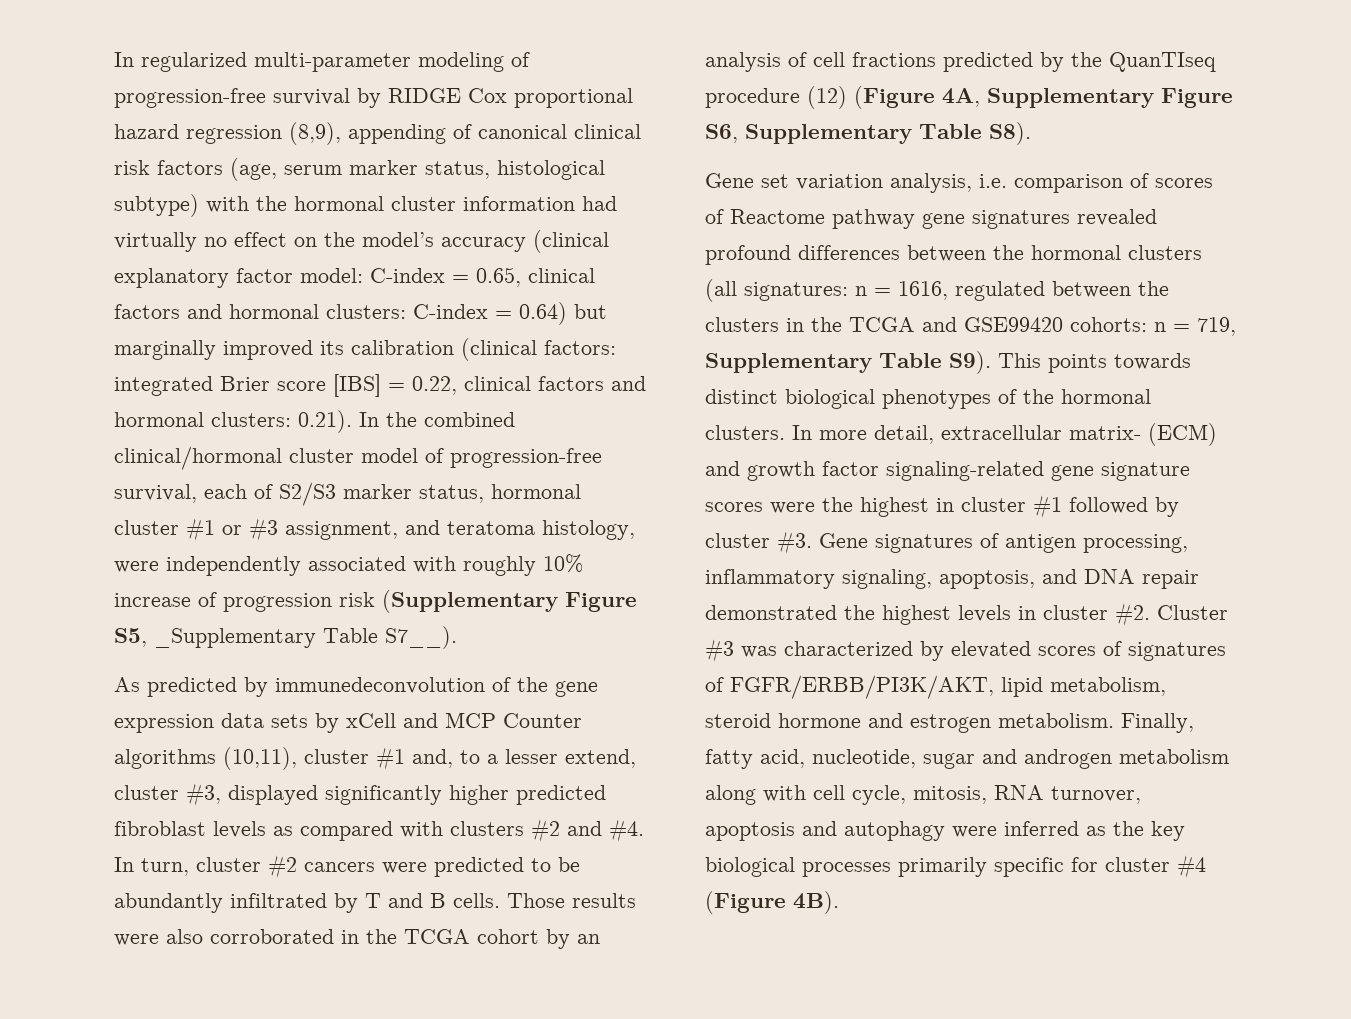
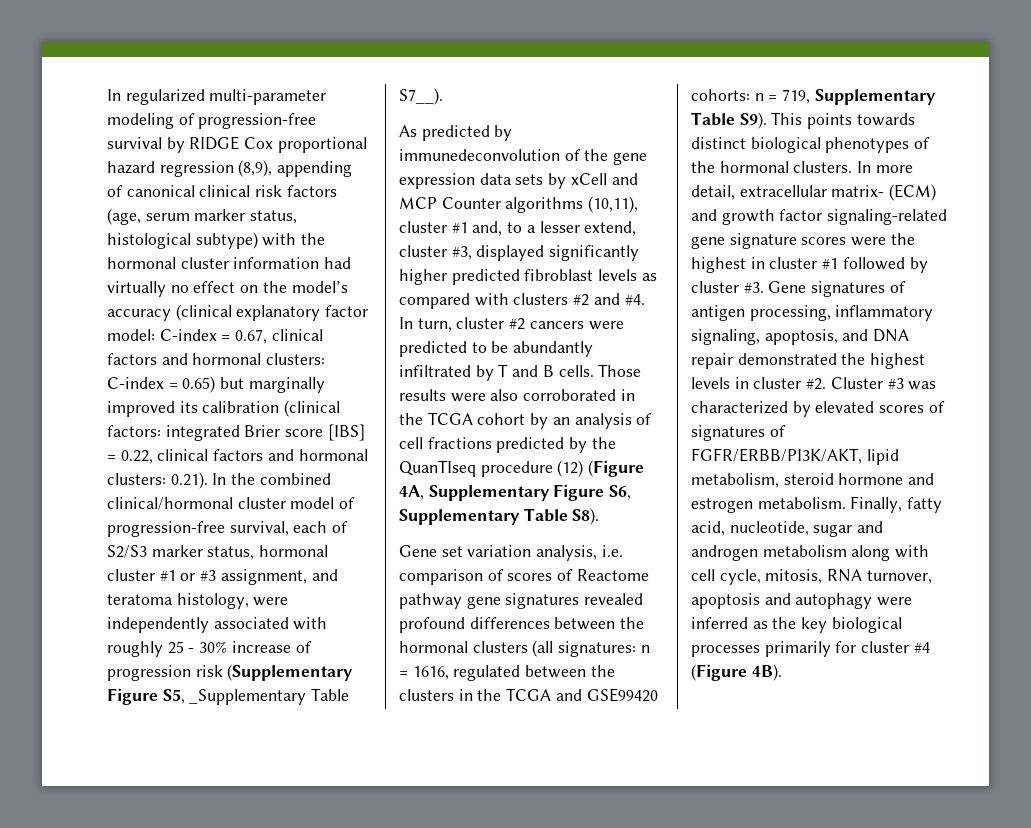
[476,267,521,287] 0.65, -> [235,329,268,344] 0.67,
[519,302,567,325] 0.64) -> [182,376,216,393] 0.65)
[543,554,583,573] 10% -> [167,641,228,654] 25 - 30%
[994,857,1064,877] specific -> (831, 649) none

